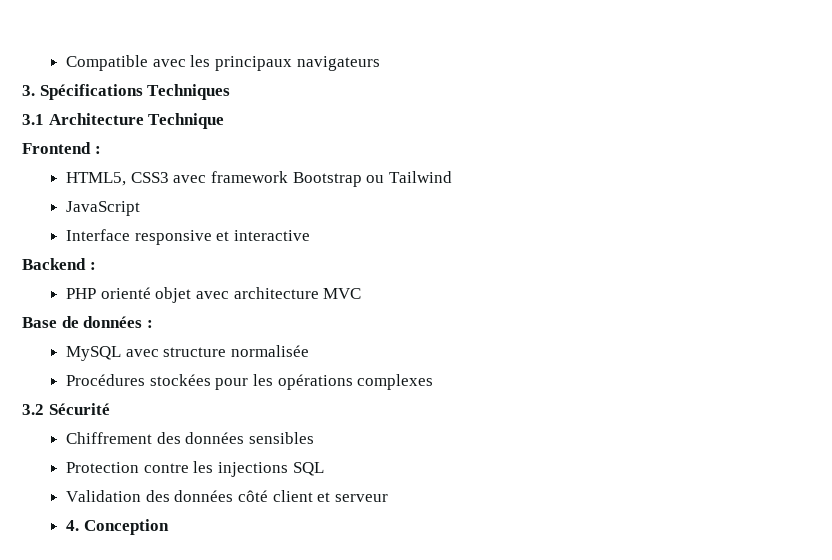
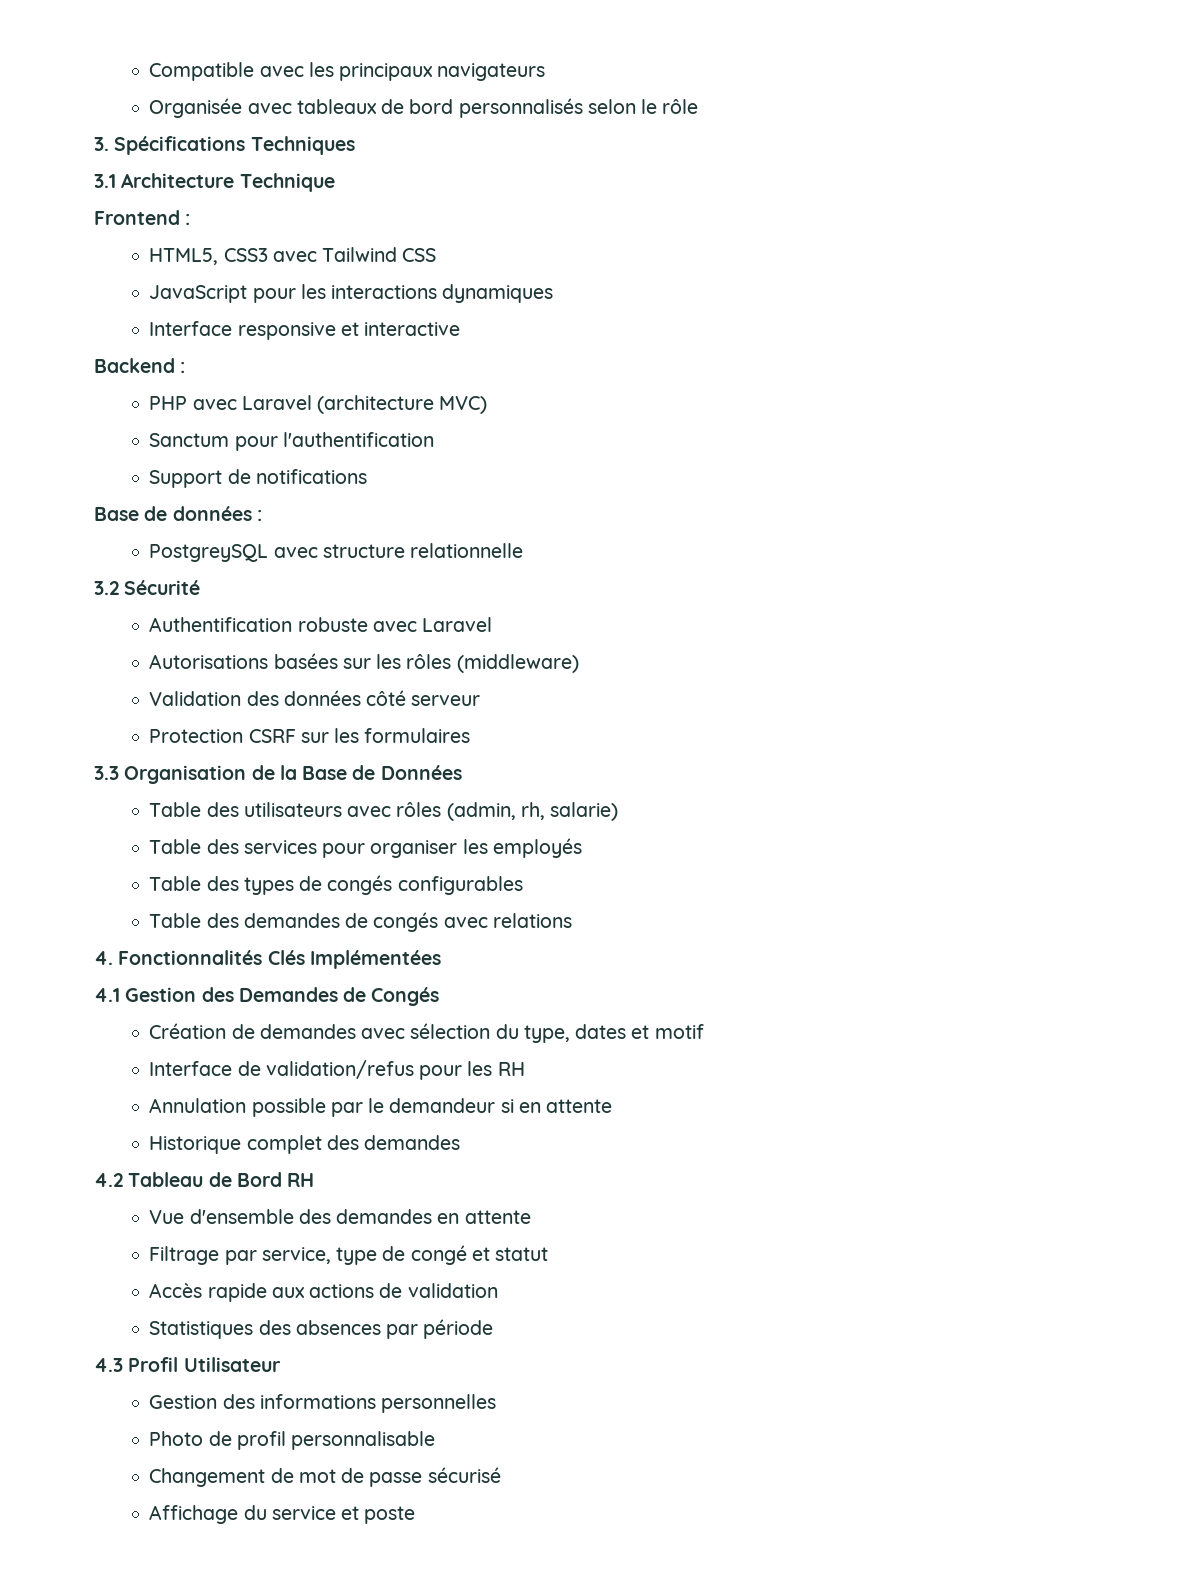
(380, 63) none -> [149,98,699,118] // Organisée avec tableaux de bord personnalisés selon le rôle
[211,171,385,187] framework Bootstrap ou -> (317, 256) none
(452, 177) none -> [402,248,437,262] CSS
(141, 208) none -> [252,284,554,303] pour les interactions dynamiques
[100,287,362,303] orienté objet avec architecture MVC -> [192,395,488,414] [149,432,434,451] [149,469,367,488] avec Laravel (architecture MVC) // Sanctum pour l'authentification // Support de notifications
[66,346,122,361] MySQL -> [149,544,269,562] PostgreySQL
[231,345,310,357] [66,374,434,390] [22,403,110,415] [66,432,315,444] [66,461,324,477] normalisée // Procédures stockées pour les opérations complexes // 3.2 Sécurité // Chiffrement des données sensibles // Protection contre les injections SQL -> [410,543,524,558] [94,580,201,595] [149,617,493,632] [149,653,579,673] relationnelle // 3.2 Sécurité // Authentification robuste avec Laravel // Autorisations basées sur les rôles (middleware)
[272,490,331,502] client et -> (407, 698) none
[66,519,169,535] 4. Conception -> [149,728,471,743] [94,765,462,784] [149,802,619,821] [149,838,582,858] [149,875,523,895] [149,912,572,932] [94,950,441,969] [94,987,440,1006] [149,1023,704,1043] [149,1060,525,1080] [149,1098,613,1117] [149,1135,461,1154] [94,1172,315,1187] [149,1209,531,1224] [149,1245,549,1265] [149,1283,498,1302] [149,1319,494,1339] [94,1357,281,1372] [149,1394,497,1413] [149,1431,436,1450] [149,1467,501,1487] [149,1505,416,1524] Protection CSRF sur les formulaires // 3.3 Organisation de la Base de Données // Table des utilisateurs avec rôles (admin, rh, salarie) // Table des services pour organiser les employés // Table des types de congés configurables // Table des demandes de congés avec relations // 4. Fonctionnalités Clés Implémentées // 4.1 Gestion des Demandes de Congés // Création de demandes avec sélection du type, dates et motif // Interface de validation/refus pour les RH // Annulation possible par le demandeur si en attente // Historique complet des demandes // 4.2 Tableau de Bord RH // Vue d'ensemble des demandes en attente // Filtrage par service, type de congé et statut // Accès rapide aux actions de validation // Statistiques des absences par période // 4.3 Profil Utilisateur // Gestion des informations personnelles // Photo de profil personnalisable // Changement de mot de passe sécurisé // Affichage du service et poste

